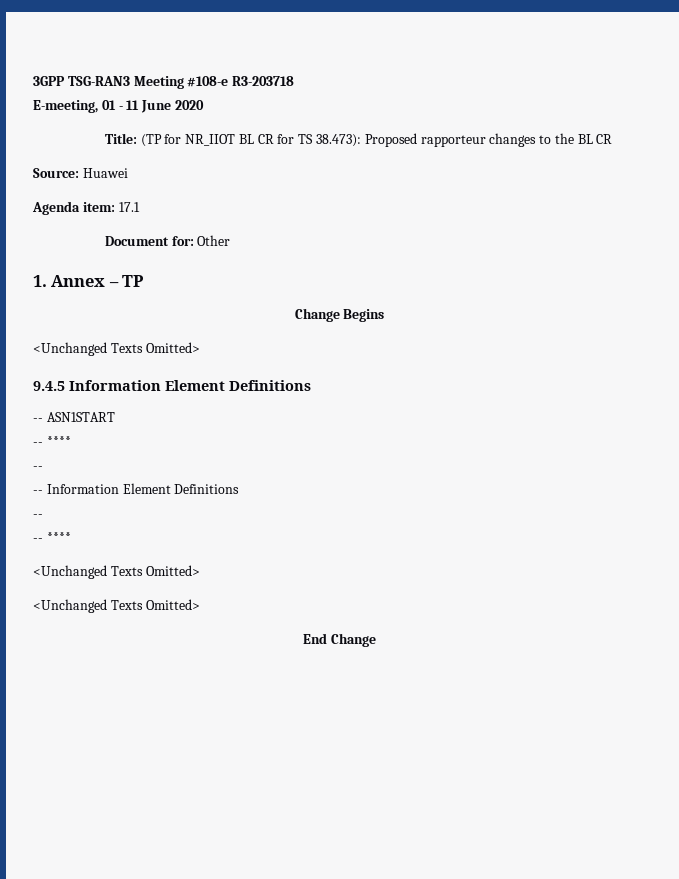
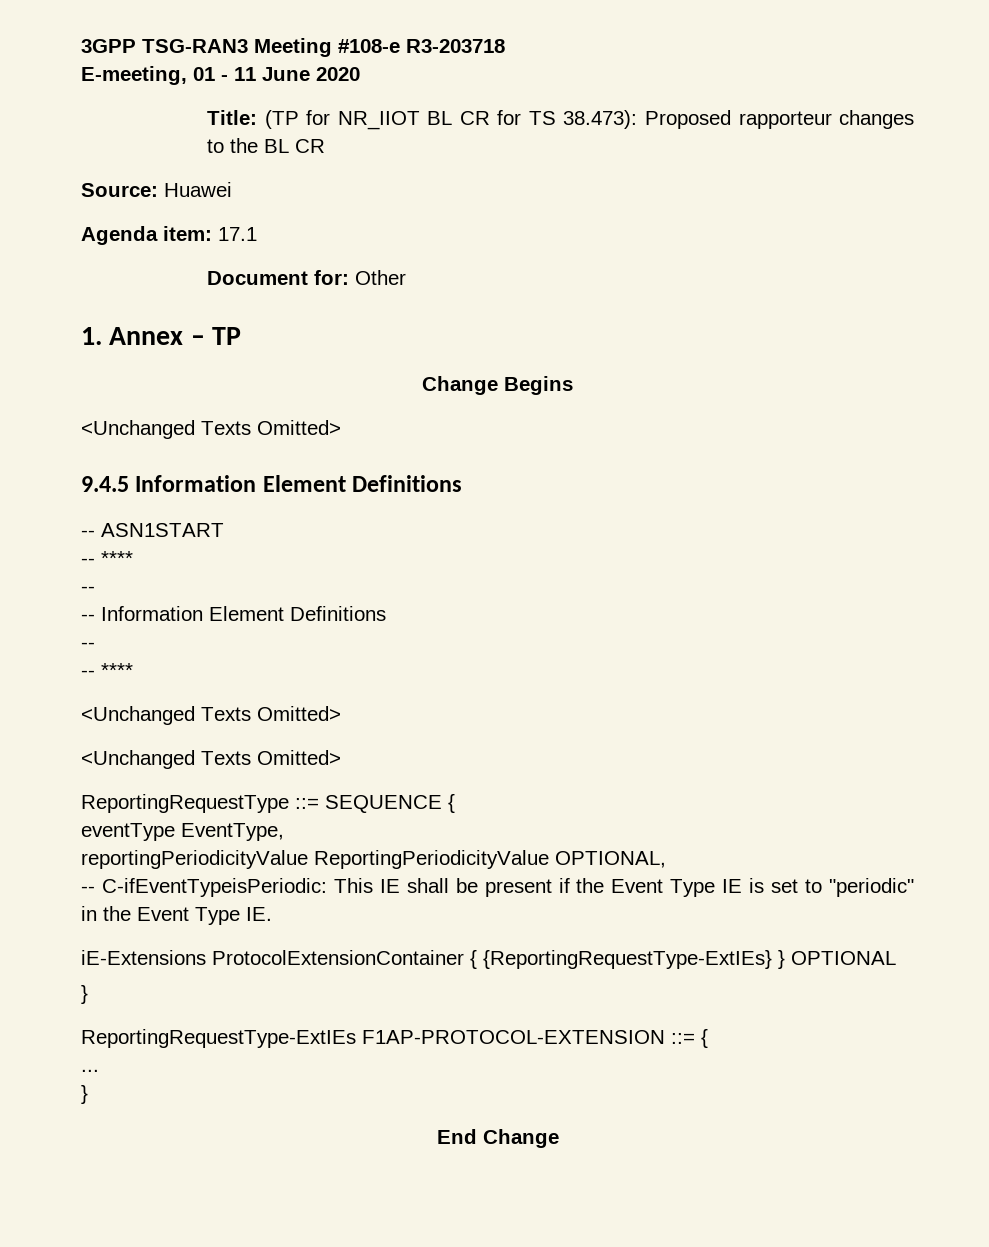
(200, 604) none -> [81,794,455,813] [81,823,284,841] [81,850,666,869] [81,878,914,897] [81,906,272,925] [81,950,896,969] [81,985,88,1004] [81,1029,708,1048] [81,1069,99,1072] [81,1085,88,1104] // ReportingRequestType ::= SEQUENCE { // eventType EventType, // reportingPeriodicityValue ReportingPeriodicityValue OPTIONAL, // -- C-ifEventTypeisPeriodic: This IE shall be present if the Event Type IE is set to "periodic" in the Event Type IE. // iE-Extensions ProtocolExtensionContainer { {ReportingRequestType-ExtIEs} } OPTIONAL // } // ReportingRequestType-ExtIEs F1AP-PROTOCOL-EXTENSION ::= { // ... // }

